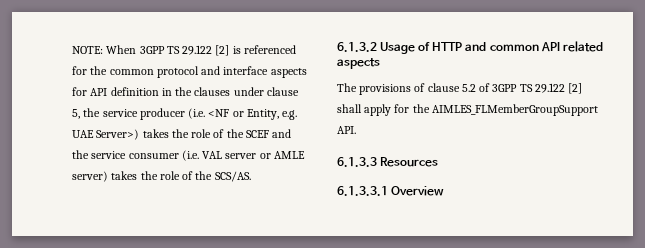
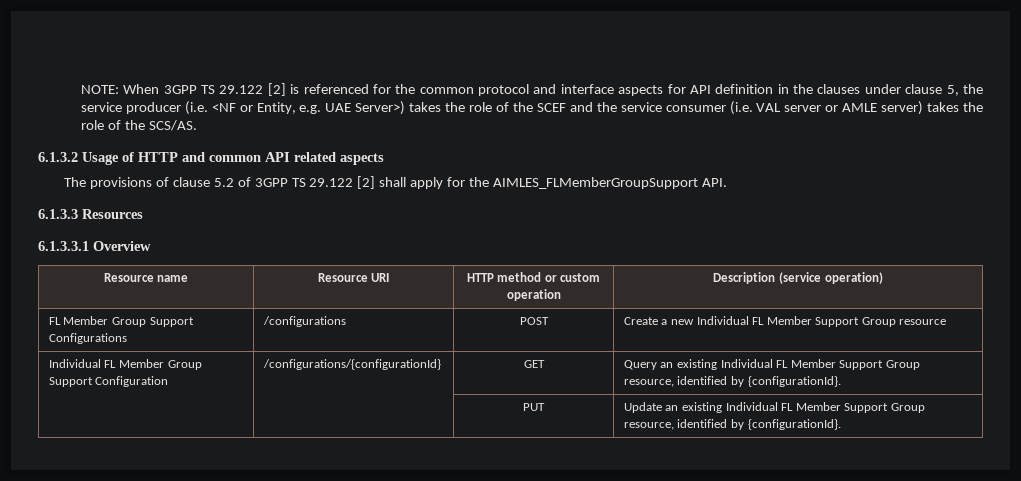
(445, 191) none -> [103,273,189,282] [317,273,390,282] [466,272,601,282] [506,289,561,301] [713,272,883,284] [48,316,194,327] [48,333,127,344] [262,316,346,327] [519,317,549,325] [623,316,947,327] [48,359,202,370] [48,376,169,387] [262,359,441,370] [523,360,545,368] [623,359,920,370] [623,376,841,387] [523,403,545,411] [623,402,925,413] [623,419,841,430] // Resource name | Resource URI | HTTP method or custom operation | Description (service operation) // FL Member Group Support Configurations | /configurations | POST | Create a new Individual FL Member Support Group resource // Individual FL Member Group Support Configuration | /configurations/{configurationId} | GET | Query an existing Individual FL Member Support Group resource, identified by {configurationId}. // | | PUT | Update an existing Individual FL Member Support Group resource, identified by {configurationId}.

